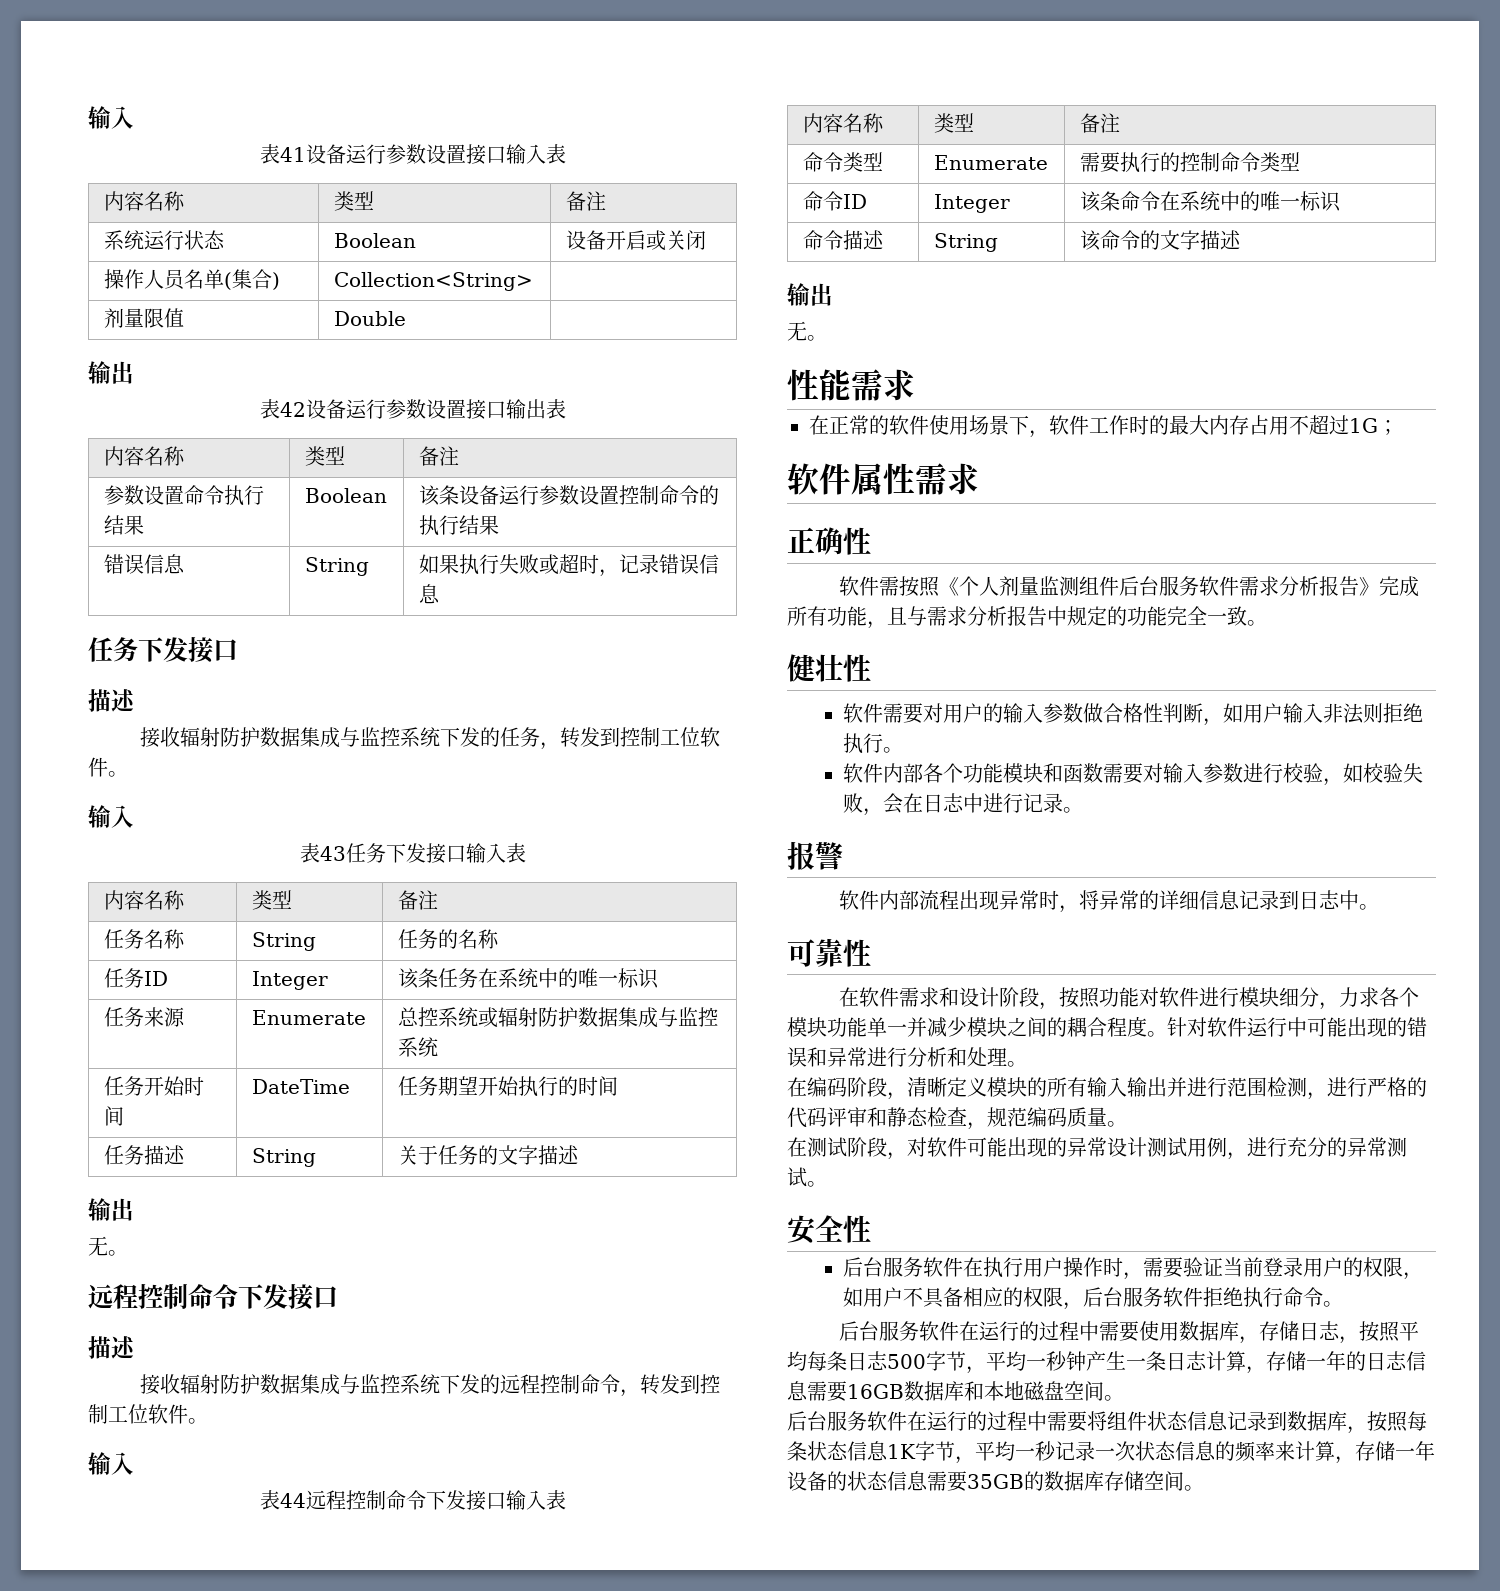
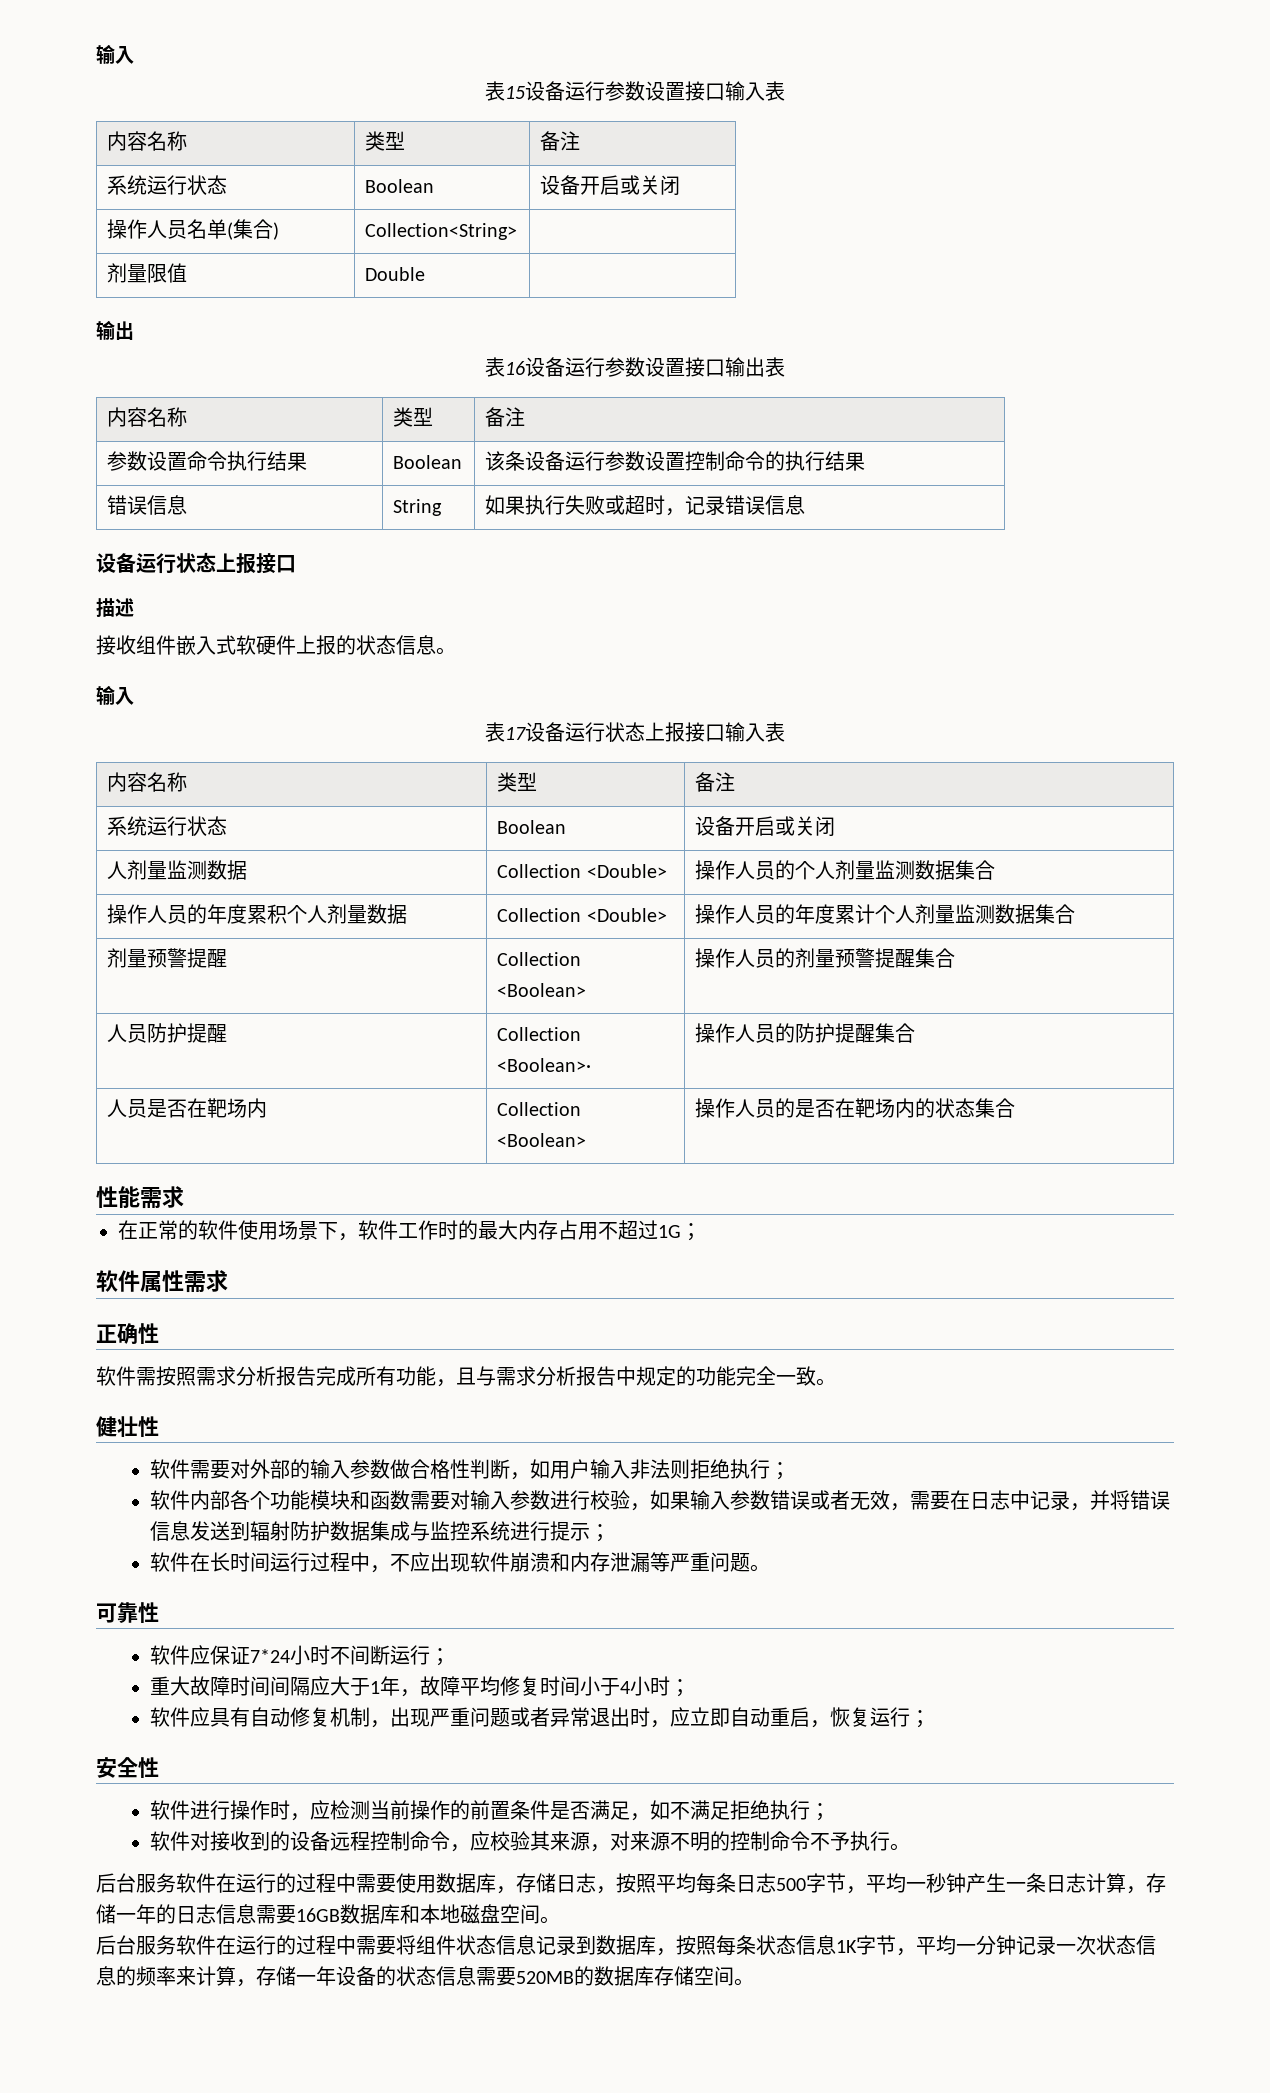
[88,106,134,129] [259,144,306,164] 输入 // 表41 -> [96,44,134,64] [485,81,525,101] 输入 // 表15
[279,402,306,417] 42 -> [505,361,525,375] 16
[88,637,238,663] [88,689,135,712] [139,727,720,750] [88,757,128,777] [88,805,134,828] [299,843,526,864] [103,890,185,910] [251,890,292,910] [397,890,438,910] [103,929,185,949] [251,932,316,951] [397,929,499,949] [103,968,168,988] [251,971,328,990] [397,968,659,989] [103,1007,185,1027] [251,1010,366,1025] [397,1007,718,1028] [397,1037,438,1057] [103,1076,204,1096] [103,1106,124,1126] [251,1079,350,1094] [397,1076,618,1097] [103,1145,185,1165] [251,1148,316,1167] [397,1145,579,1165] [88,1198,134,1221] [88,1236,128,1256] [88,1284,338,1310] [88,1336,135,1359] [139,1374,720,1397] [88,1404,208,1424] [88,1452,134,1475] [259,1490,566,1511] [802,113,884,133] [933,113,974,133] [1079,113,1120,133] [802,152,883,172] [933,155,1048,170] [1079,152,1300,173] [802,191,867,211] [933,194,1010,213] [1079,191,1341,212] [802,230,884,250] [933,233,998,252] [1079,230,1241,251] [787,283,833,306] [787,321,827,341] 任务下发接口 // 描述 // 接收辐射防护数据集成与监控系统下发的任务，转发到控制工位软件。 // 输入 // 表43任务下发接口输入表 // 内容名称 | 类型 | 备注 // 任务名称 | String | 任务的名称 // 任务ID | Integer | 该条任务在系统中的唯一标识 // 任务来源 | Enumerate | 总控系统或辐射防护数据集成与监控系统 // 任务开始时间 | DateTime | 任务期望开始执行的时间 // 任务描述 | String | 关于任务的文字描述 // 输出 // 无。 // 远程控制命令下发接口 // 描述 // 接收辐射防护数据集成与监控系统下发的远程控制命令，转发到控制工位软件。 // 输入 // 表44远程控制命令下发接口输入表 // 内容名称 | 类型 | 备注 // 命令类型 | Enumerate | 需要执行的控制命令类型 // 命令ID | Integer | 该条命令在系统中的唯一标识 // 命令描述 | String | 该命令的文字描述 // 输出 // 无。 -> [96,552,296,574] [96,598,134,617] [96,635,456,655] [96,685,134,705] [485,722,785,742] [107,772,188,792] [497,772,538,792] [695,772,736,792] [107,816,228,836] [497,820,567,834] [695,816,836,837] [107,860,248,880] [497,864,667,878] [695,860,996,880] [107,904,408,924] [497,908,667,922] [695,904,1076,924] [107,948,228,968] [497,952,582,966] [497,983,587,997] [695,948,956,968] [107,1023,228,1043] [497,1027,582,1041] [497,1058,592,1072] [695,1023,916,1043] [107,1098,268,1118] [497,1102,582,1116] [497,1133,587,1147] [695,1098,1016,1118] 设备运行状态上报接口 // 描述 // 接收组件嵌入式软硬件上报的状态信息。 // 输入 // 表17设备运行状态上报接口输入表 // 内容名称 | 类型 | 备注 // 系统运行状态 | Boolean | 设备开启或关闭 // 人剂量监测数据 | Collection <Double> | 操作人员的个人剂量监测数据集合 // 操作人员的年度累积个人剂量数据 | Collection <Double> | 操作人员的年度累计个人剂量监测数据集合 // 剂量预警提醒 | Collection <Boolean> | 操作人员的剂量预警提醒集合 // 人员防护提醒 | Collection <Boolean>· | 操作人员的防护提醒集合 // 人员是否在靶场内 | Collection <Boolean> | 操作人员的是否在靶场内的状态集合
[938,576,1379,596] 《个人剂量监测组件后台服务软件需求分析报告》 -> [196,1366,316,1386] 需求分析报告
[942,703,983,723] 用户 -> [250,1459,291,1479] 外部
[882,747,903,753] 。 -> [770,1462,791,1480] ；
[1362,763,1423,783] [842,793,1083,816] [787,841,843,870] [838,890,1379,913] [787,938,871,967] [838,987,1419,1010] [787,1016,1427,1037] [787,1047,1027,1067] [787,1077,1427,1100] [787,1107,1127,1130] [787,1137,1407,1160] [787,1167,827,1187] [787,1215,871,1244] [842,1257,1423,1280] [842,1287,1323,1310] 校验失败，会在日志中进行记录。 // 报警 // 软件内部流程出现异常时，将异常的详细信息记录到日志中。 // 可靠性 // 在软件需求和设计阶段，按照功能对软件进行模块细分，力求各个模块功能单一并减少模块之间的耦合程度。针对软件运行中可能出现的错误和异常进行分析和处理。 // 在编码阶段，清晰定义模块的所有输入输出并进行范围检测，进行严格的代码评审和静态检查，规范编码质量。 // 在测试阶段，对软件可能出现的异常设计测试用例，进行充分的异常测试。 // 安全性 // 后台服务软件在执行用户操作时，需要验证当前登录用户的权限，如用户不具备相应的权限，后台服务软件拒绝执行命令 -> [670,1490,1171,1511] [150,1521,611,1542] [150,1552,771,1573] [96,1602,159,1624] [150,1645,451,1666] [150,1676,691,1697] [150,1707,931,1728] [96,1757,159,1778] [150,1800,831,1821] [150,1831,891,1852] 果输入参数错误或者无效，需要在日志中记录，并将错误信息发送到辐射防护数据集成与监控系统进行提示； // 软件在长时间运行过程中，不应出现软件崩溃和内存泄漏等严重问题。 // 可靠性 // 软件应保证7*24小时不间断运行； // 重大故障时间间隔应大于1年，故障平均修复时间小于4小时； // 软件应具有自动修复机制，出现严重问题或者异常退出时，应立即自动重启，恢复运行； // 安全性 // 软件进行操作时，应检测当前操作的前置条件是否满足，如不满足拒绝执行； // 软件对接收到的设备远程控制命令，应校验其来源，对来源不明的控制命令不予执行
[1035,1441,1056,1461] 秒 -> [976,1935,1016,1955] 分钟
[967,1474,1024,1489] 35GB -> [516,1971,574,1984] 520MB

